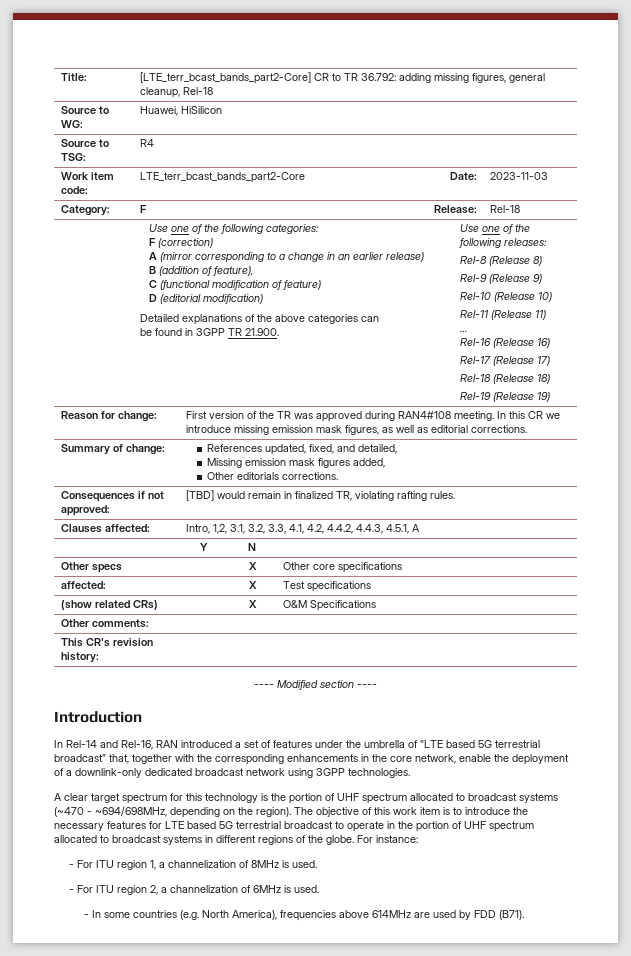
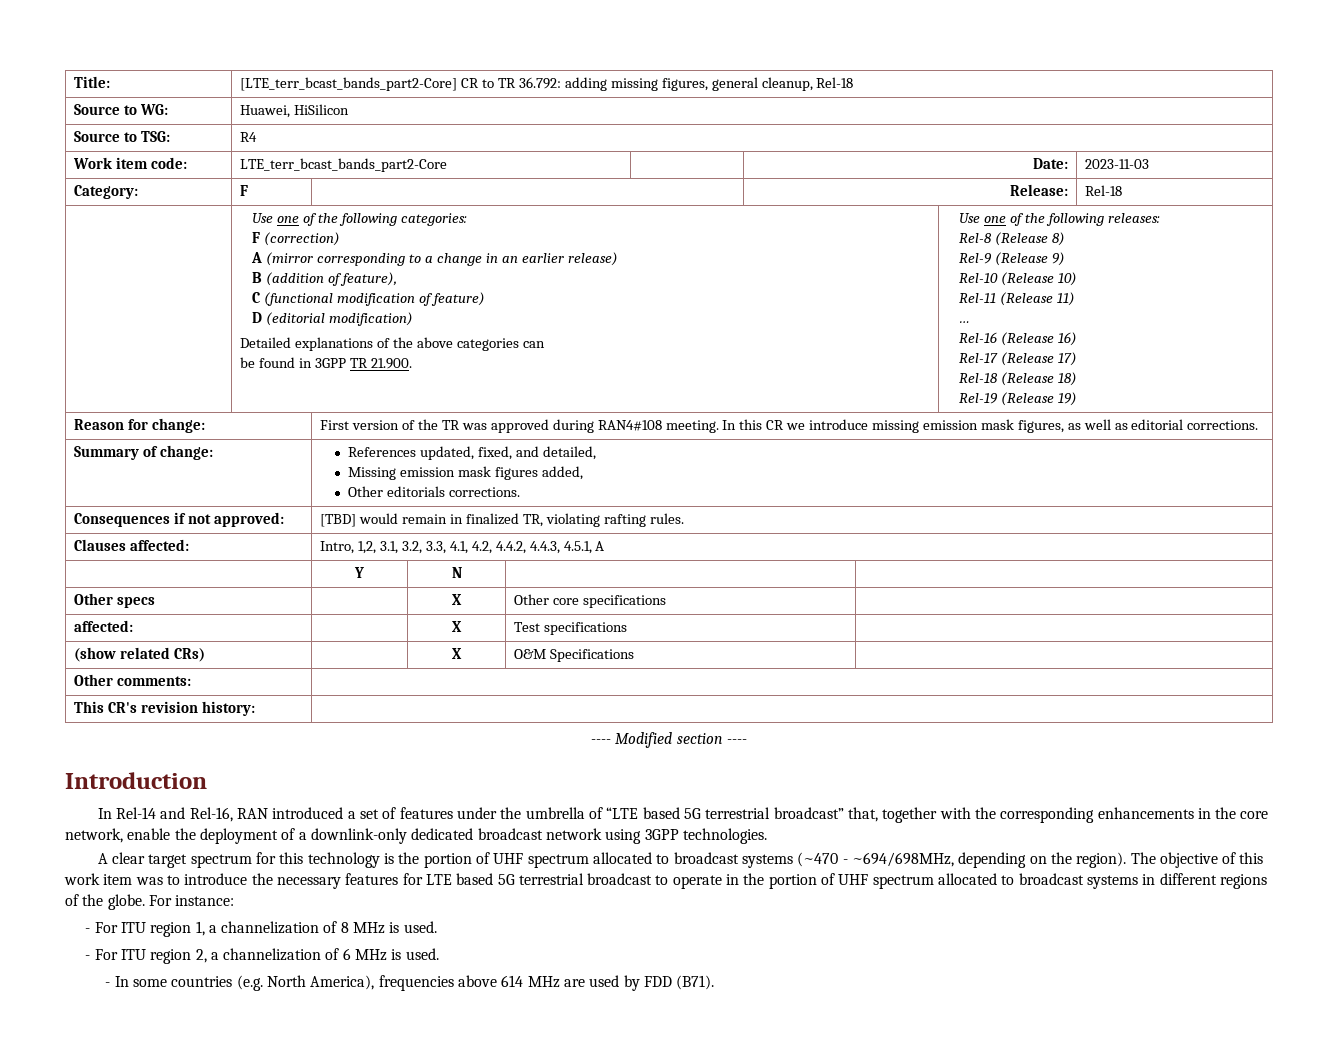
[443,807,450,815] is -> [135,877,163,885] was
[251,860,280,868] 8MHz -> [340,922,386,934] 8 MHz
[253,885,282,893] 6MHz -> [342,948,388,961] 6 MHz
[372,910,412,918] 614MHz -> [501,975,560,988] 614 MHz

